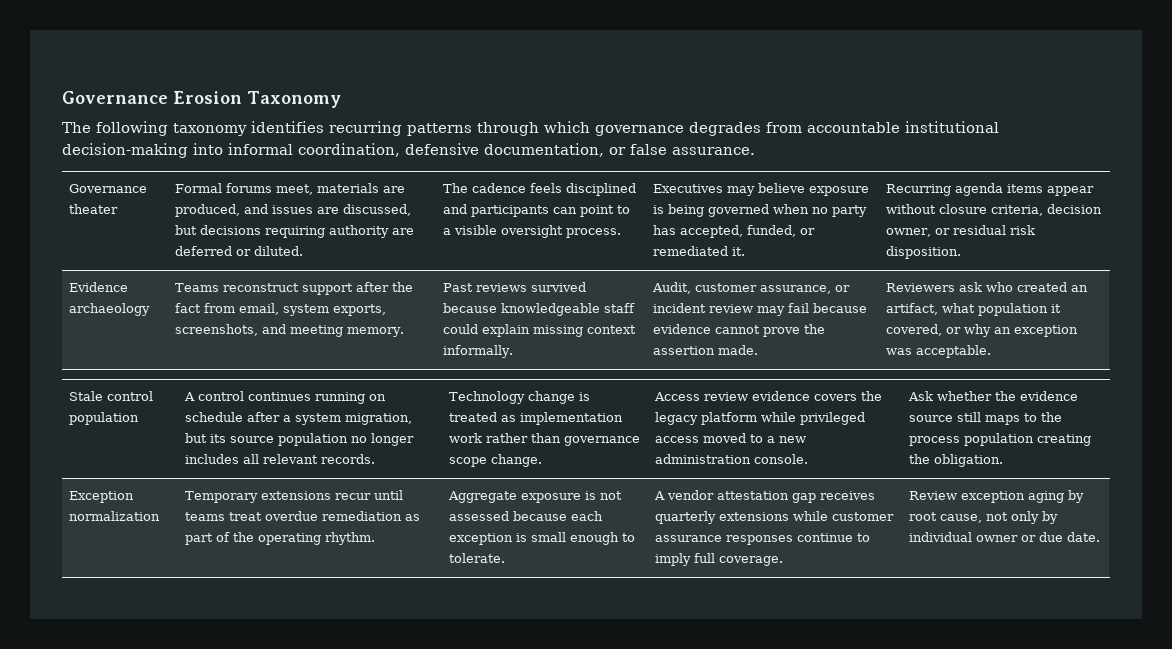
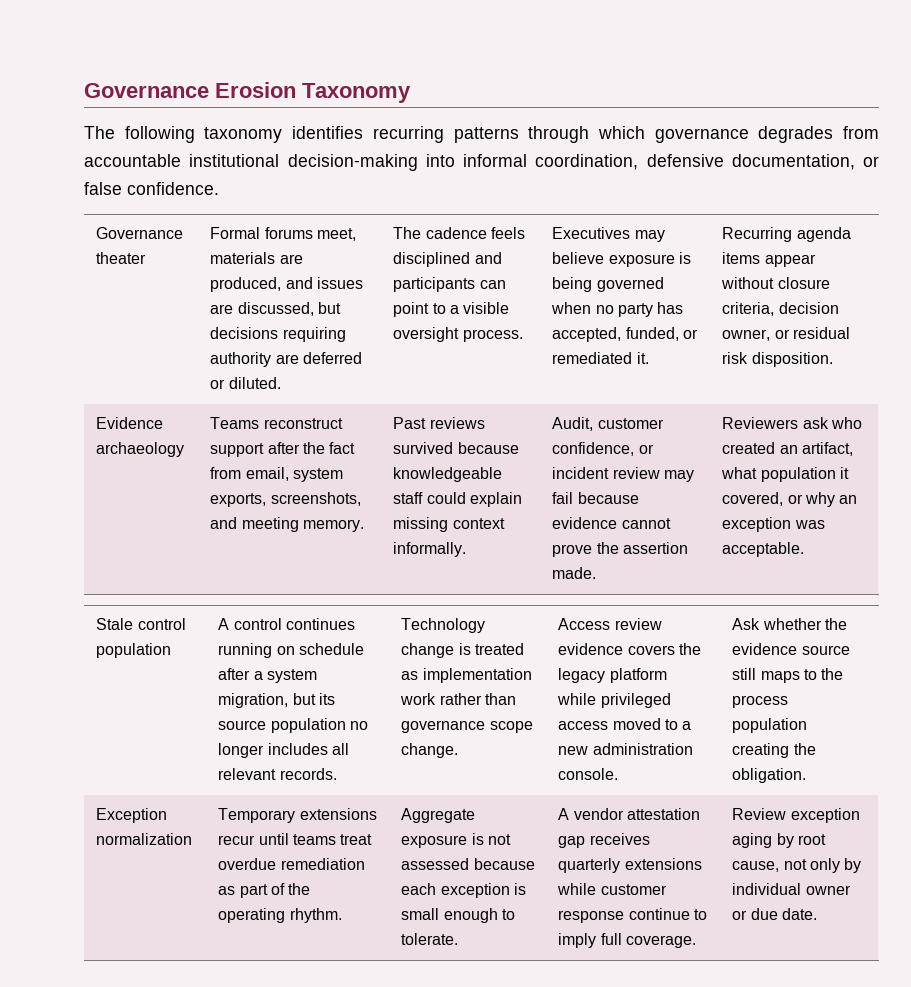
[672,147,755,155] assurance. -> [127,182,219,195] confidence.
[760,285,832,294] assurance, -> [552,442,635,456] confidence,
[655,535,794,545] assurance responses -> [558,910,625,923] response

